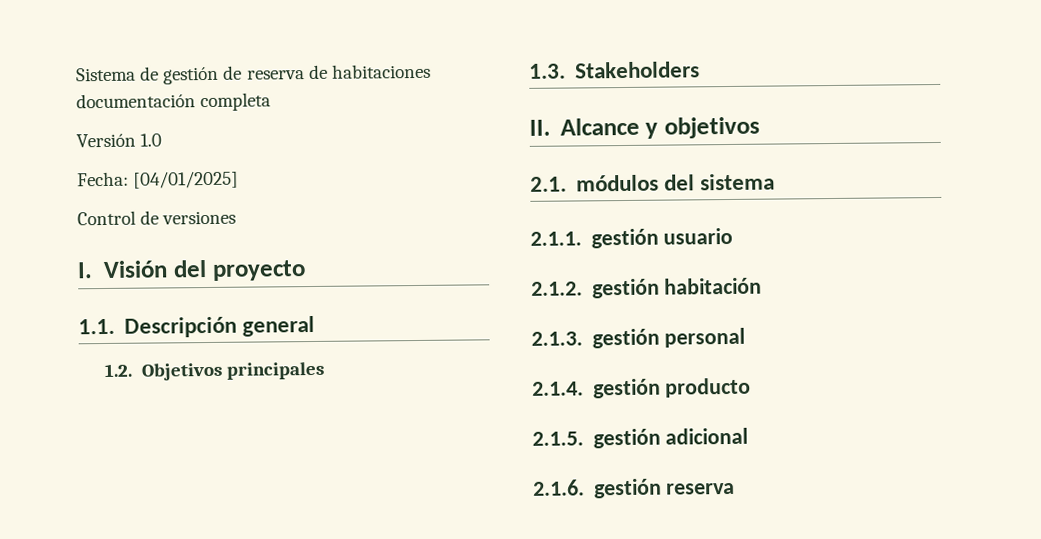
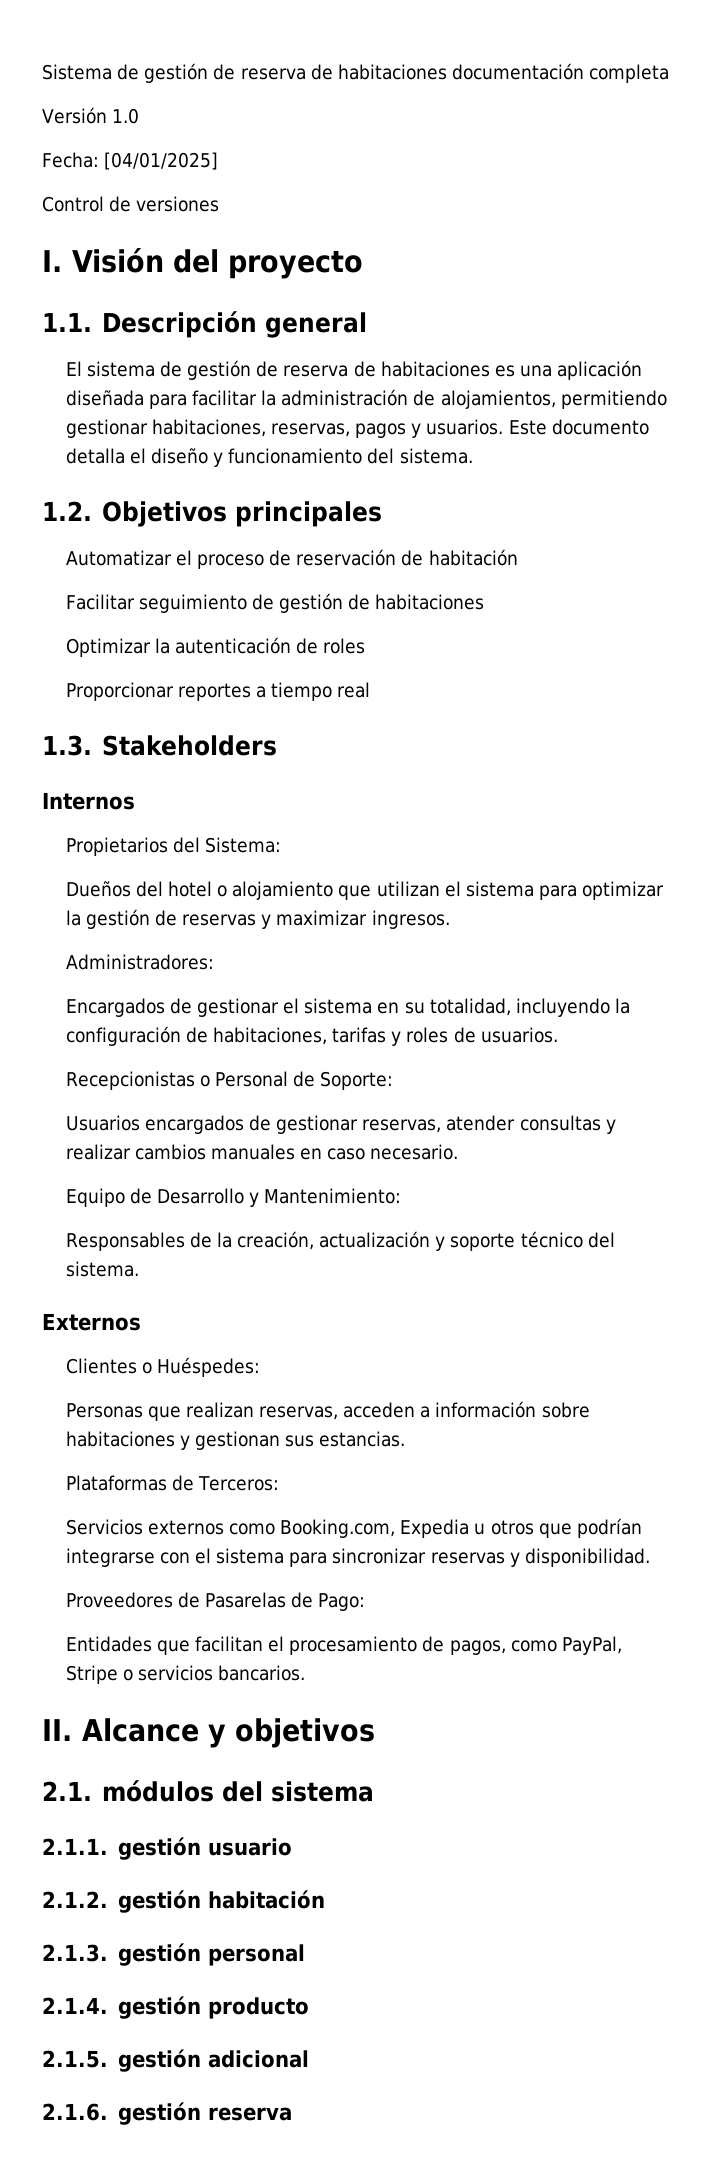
[104,361,326,381] [529,61,700,79] 1.2. Objetivos principales // 1.3. Stakeholders -> [65,360,643,380] [65,389,667,409] [65,419,649,438] [65,448,473,467] [42,501,382,527] [65,549,518,569] [65,593,485,613] [65,637,366,657] [65,682,371,701] [42,735,278,756] [42,792,135,810] [65,837,281,856] [65,881,665,900] [65,909,450,929] [65,954,214,970] [65,998,630,1017] [65,1026,558,1046] [65,1071,394,1090] [65,1115,616,1134] [65,1144,459,1160] [65,1188,402,1207] [65,1231,615,1251] [65,1261,139,1277] [42,1313,141,1331] [65,1357,260,1377] [65,1401,590,1421] [65,1431,406,1450] [65,1475,279,1491] [65,1518,642,1538] [65,1548,650,1567] [65,1592,366,1611] [65,1636,622,1655] [65,1665,306,1684] El sistema de gestión de reserva de habitaciones es una aplicación diseñada para facilitar la administración de alojamientos, permitiendo gestionar habitaciones, reservas, pagos y usuarios. Este documento detalla el diseño y funcionamiento del sistema. // 1.2. Objetivos principales // Automatizar el proceso de reservación de habitación // Facilitar seguimiento de gestión de habitaciones // Optimizar la autenticación de roles // Proporcionar reportes a tiempo real // 1.3. Stakeholders // Internos // Propietarios del Sistema: // Dueños del hotel o alojamiento que utilizan el sistema para optimizar la gestión de reservas y maximizar ingresos. // Administradores: // Encargados de gestionar el sistema en su totalidad, incluyendo la configuración de habitaciones, tarifas y roles de usuarios. // Recepcionistas o Personal de Soporte: // Usuarios encargados de gestionar reservas, atender consultas y realizar cambios manuales en caso necesario. // Equipo de Desarrollo y Mantenimiento: // Responsables de la creación, actualización y soporte técnico del sistema. // Externos // Clientes o Huéspedes: // Personas que realizan reservas, acceden a información sobre habitaciones y gestionan sus estancias. // Plataformas de Terceros: // Servicios externos como Booking.com, Expedia u otros que podrían integrarse con el sistema para sincronizar reservas y disponibilidad. // Proveedores de Pasarelas de Pago: // Entidades que facilitan el procesamiento de pagos, como PayPal, Stripe o servicios bancarios.

